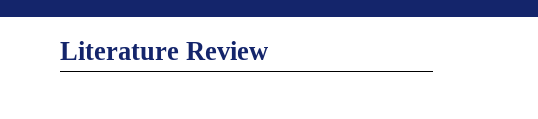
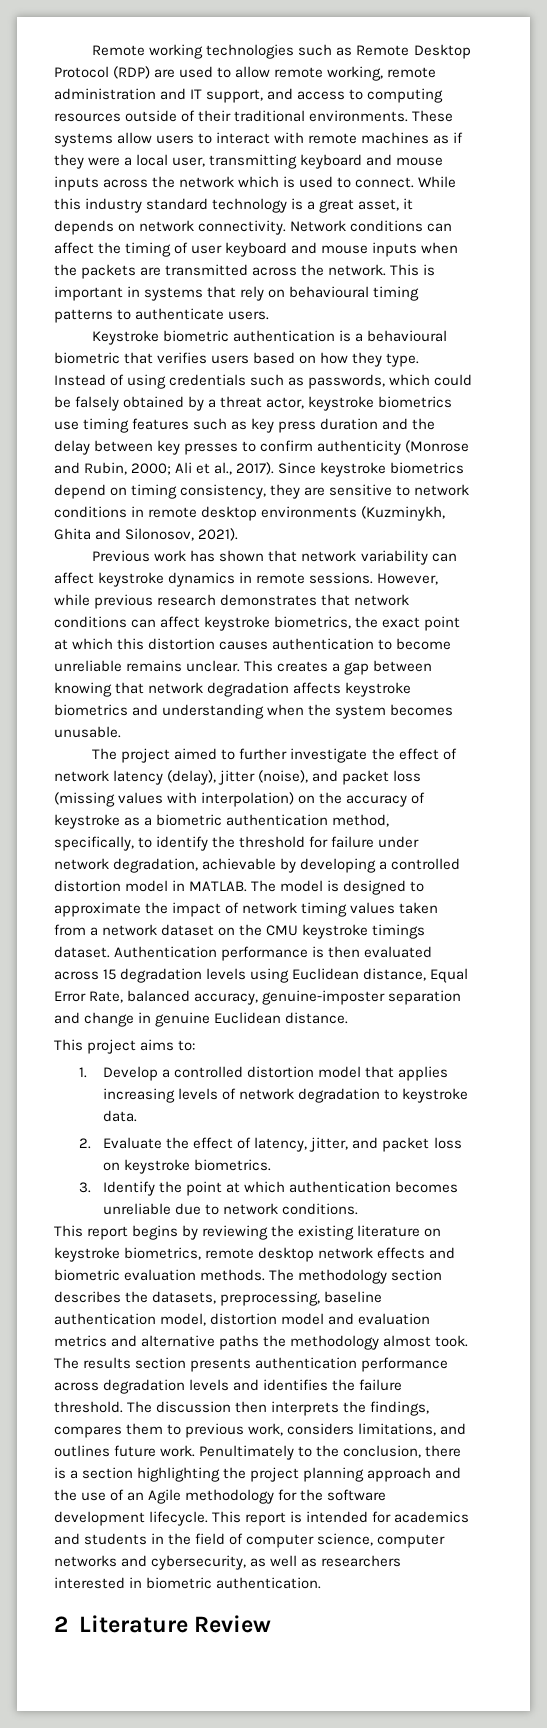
(60, 50) none -> [92,44,471,59] [54,66,437,81] [54,88,444,103] [54,110,454,122] [54,132,464,147] [54,154,444,169] [54,176,457,191] [54,198,414,213] [54,220,453,235] [54,242,459,257] [54,264,436,279] [54,286,420,301] [54,308,270,323] [92,330,448,345] [54,352,420,367] [54,374,473,389] [54,396,453,411] [54,418,436,433] [54,440,470,455] [54,462,465,477] [54,484,470,499] [54,506,446,521] [54,528,239,541] [92,550,457,565] [54,572,439,587] [54,594,410,609] [54,616,461,631] [54,638,452,650] [54,660,433,675] [54,682,412,697] [54,704,454,719] [54,726,121,738] [92,748,457,763] [54,770,422,785] [54,792,426,807] [54,814,390,829] [54,836,420,851] [54,858,461,873] [54,880,425,895] [54,902,439,917] [54,924,426,939] [54,946,433,961] [54,968,469,983] [54,990,462,1005] [54,1012,349,1027] [54,1039,196,1054] [78,1066,449,1081] [103,1088,469,1103] [103,1110,138,1122] [78,1137,462,1152] [103,1159,272,1174] [78,1181,459,1196] [103,1203,359,1215] [54,1225,442,1240] [54,1247,456,1262] [54,1269,443,1284] [54,1291,383,1306] [54,1313,431,1326] [54,1335,469,1350] [54,1357,449,1372] [54,1379,403,1394] [54,1401,430,1416] [54,1423,467,1438] [54,1445,462,1460] [54,1467,462,1482] [54,1489,387,1504] [54,1511,470,1526] [54,1533,446,1548] [54,1555,402,1570] [54,1577,322,1589] [54,1616,68,1632] Remote working technologies such as Remote Desktop Protocol (RDP) are used to allow remote working, remote administration and IT support, and access to computing resources outside of their traditional environments. These systems allow users to interact with remote machines as if they were a local user, transmitting keyboard and mouse inputs across the network which is used to connect. While this industry standard technology is a great asset, it depends on network connectivity. Network conditions can affect the timing of user keyboard and mouse inputs when the packets are transmitted across the network. This is important in systems that rely on behavioural timing patterns to authenticate users. // Keystroke biometric authentication is a behavioural biometric that verifies users based on how they type. Instead of using credentials such as passwords, which could be falsely obtained by a threat actor, keystroke biometrics use timing features such as key press duration and the delay between key presses to confirm authenticity (Monrose and Rubin, 2000; Ali et al., 2017). Since keystroke biometrics depend on timing consistency, they are sensitive to network conditions in remote desktop environments (Kuzminykh, Ghita and Silonosov, 2021). // Previous work has shown that network variability can affect keystroke dynamics in remote sessions. However, while previous research demonstrates that network conditions can affect keystroke biometrics, the exact point at which this distortion causes authentication to become unreliable remains unclear. This creates a gap between knowing that network degradation affects keystroke biometrics and understanding when the system becomes unusable. // The project aimed to further investigate the effect of network latency (delay), jitter (noise), and packet loss (missing values with interpolation) on the accuracy of keystroke as a biometric authentication method, specifically, to identify the threshold for failure under network degradation, achievable by developing a controlled distortion model in MATLAB. The model is designed to approximate the impact of network timing values taken from a network dataset on the CMU keystroke timings dataset. Authentication performance is then evaluated across 15 degradation levels using Euclidean distance, Equal Error Rate, balanced accuracy, genuine-imposter separation and change in genuine Euclidean distance. // This project aims to: // 1. Develop a controlled distortion model that applies increasing levels of network degradation to keystroke data. // 2. Evaluate the effect of latency, jitter, and packet loss on keystroke biometrics. // 3. Identify the point at which authentication becomes unreliable due to network conditions. // This report begins by reviewing the existing literature on keystroke biometrics, remote desktop network effects and biometric evaluation methods. The methodology section describes the datasets, preprocessing, baseline authentication model, distortion model and evaluation metrics and alternative paths the methodology almost took. The results section presents authentication performance across degradation levels and identifies the failure threshold. The discussion then interprets the findings, compares them to previous work, considers limitations, and outlines future work. Penultimately to the conclusion, there is a section highlighting the project planning approach and the use of an Agile methodology for the software development lifecycle. This report is intended for academics and students in the field of computer science, computer networks and cybersecurity, as well as researchers interested in biometric authentication. // 2

